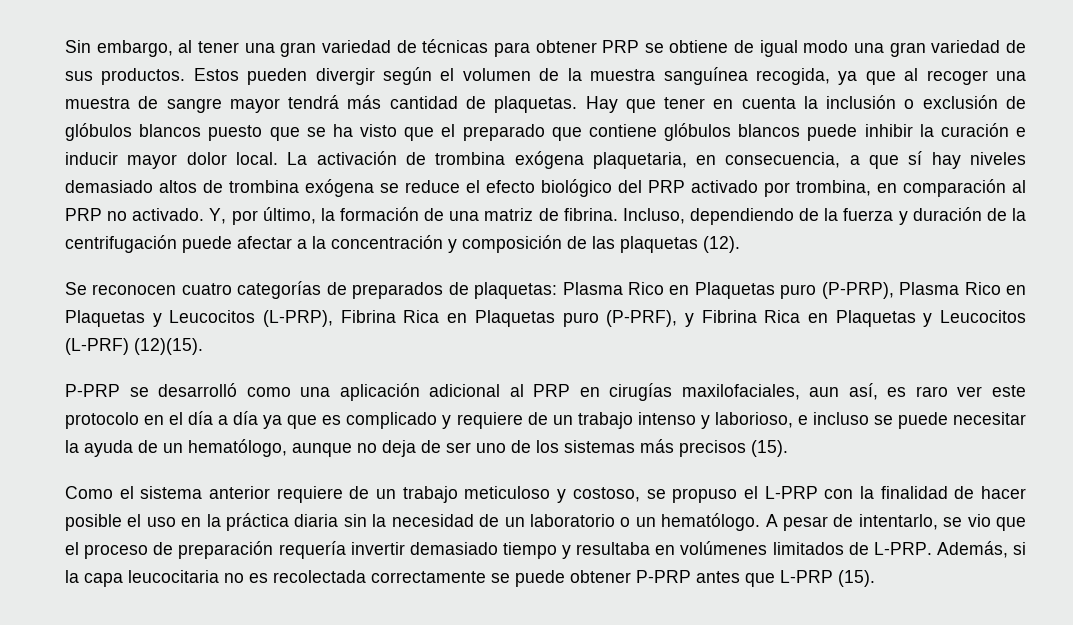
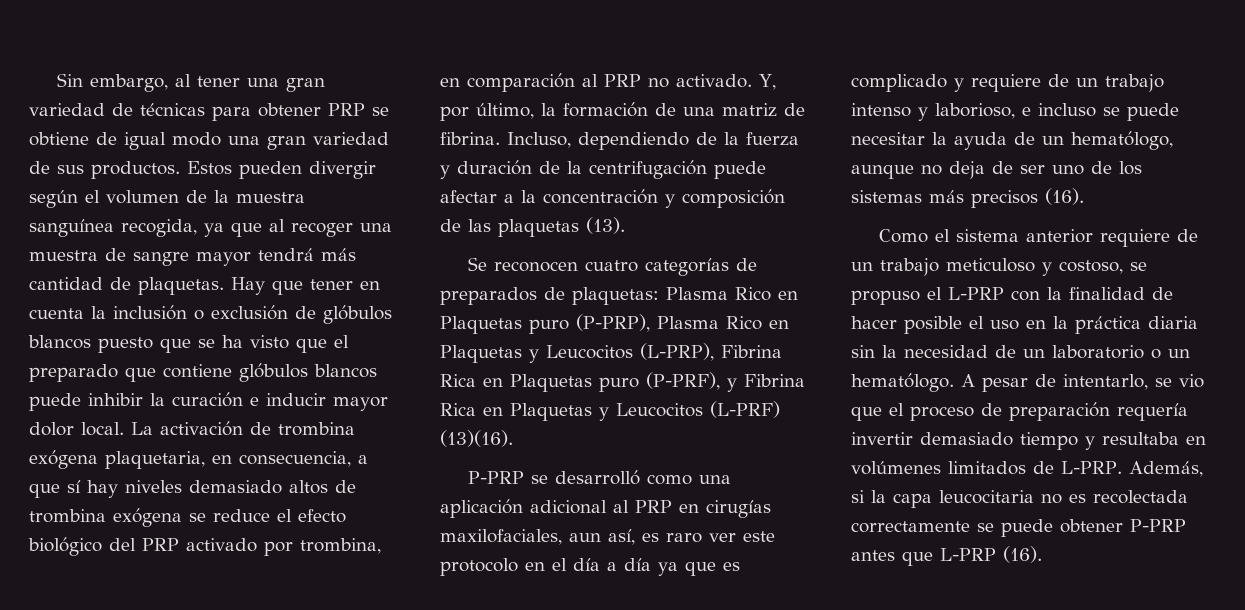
[703,236,740,253] (12). -> [586,217,625,234] (13).
[134,338,203,355] (12)(15). -> [440,430,513,447] (13)(16).
[751,440,788,457] (15). -> [1045,188,1084,205] (16).
[838,570,875,587] (15). -> [1003,546,1042,563] (16).

